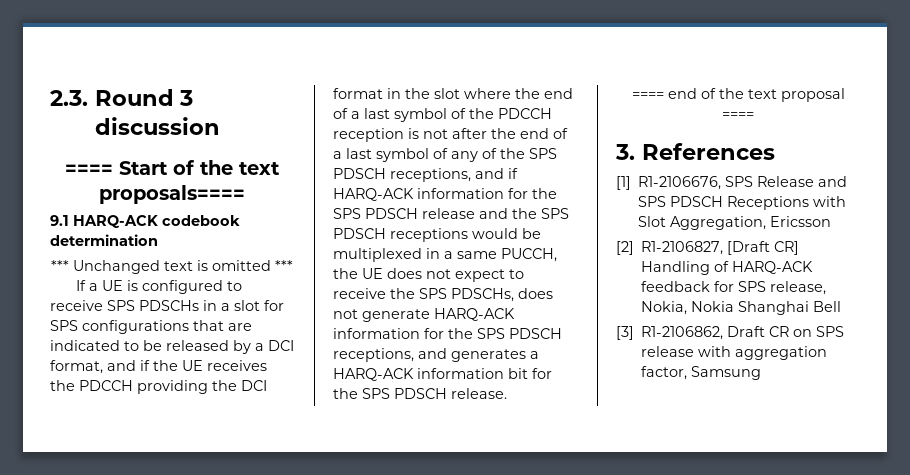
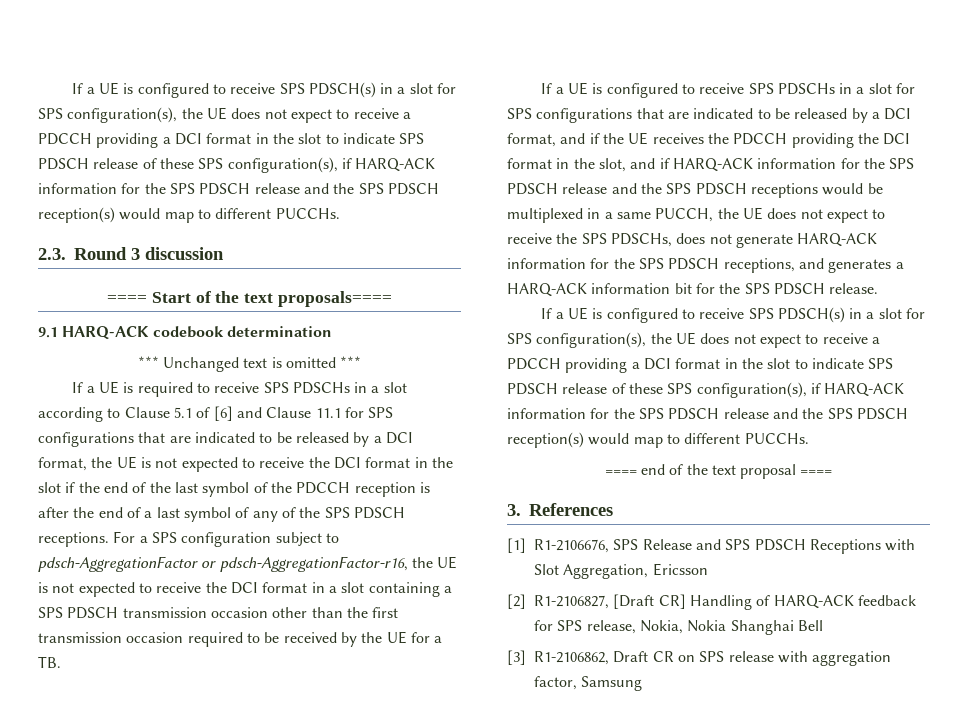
(50, 98) none -> [72,82,457,98] [38,107,411,123] [38,133,425,148] [38,157,436,173] [38,183,439,195] [38,207,340,223] If a UE is configured to receive SPS PDSCH(s) in a slot for SPS configuration(s), the UE does not expect to receive a PDCCH providing a DCI format in the slot to indicate SPS PDSCH release of these SPS configuration(s), if HARQ-ACK information for the SPS PDSCH release and the SPS PDSCH reception(s) would map to different PUCCHs. //
(293, 265) none -> [72,381,407,397] [38,406,394,422] [38,432,413,447] [38,456,453,472] [38,482,430,497] [38,507,405,522] [38,531,339,547] [38,556,458,572] [38,582,452,597] [38,607,399,619] [38,631,443,647] [38,656,61,668] // If a UE is required to receive SPS PDSCHs in a slot according to Clause 5.1 of [6] and Clause 11.1 for SPS configurations that are indicated to be released by a DCI format, the UE is not expected to receive the DCI format in the slot if the end of the last symbol of the PDCCH reception is after the end of a last symbol of any of the SPS PDSCH receptions. For a SPS configuration subject to pdsch-AggregationFactor or pdsch-AggregationFactor-r16, the UE is not expected to receive the DCI format in a slot containing a SPS PDSCH transmission occasion other than the first transmission occasion required to be received by the UE for a TB.
[434,88,573,99] [333,108,552,122] [333,128,568,142] [333,148,557,162] [333,168,471,182] slot where the end of a last symbol of the PDCCH reception is not after the end of a last symbol of any of the SPS PDSCH receptions, -> [598,158,626,172] slot,
(507, 393) none -> [541,307,926,323] [507,332,880,348] [507,358,894,373] [507,382,905,398] [507,408,908,420] [507,432,809,448] // If a UE is configured to receive SPS PDSCH(s) in a slot for SPS configuration(s), the UE does not expect to receive a PDCCH providing a DCI format in the slot to indicate SPS PDSCH release of these SPS configuration(s), if HARQ-ACK information for the SPS PDSCH release and the SPS PDSCH reception(s) would map to different PUCCHs.

